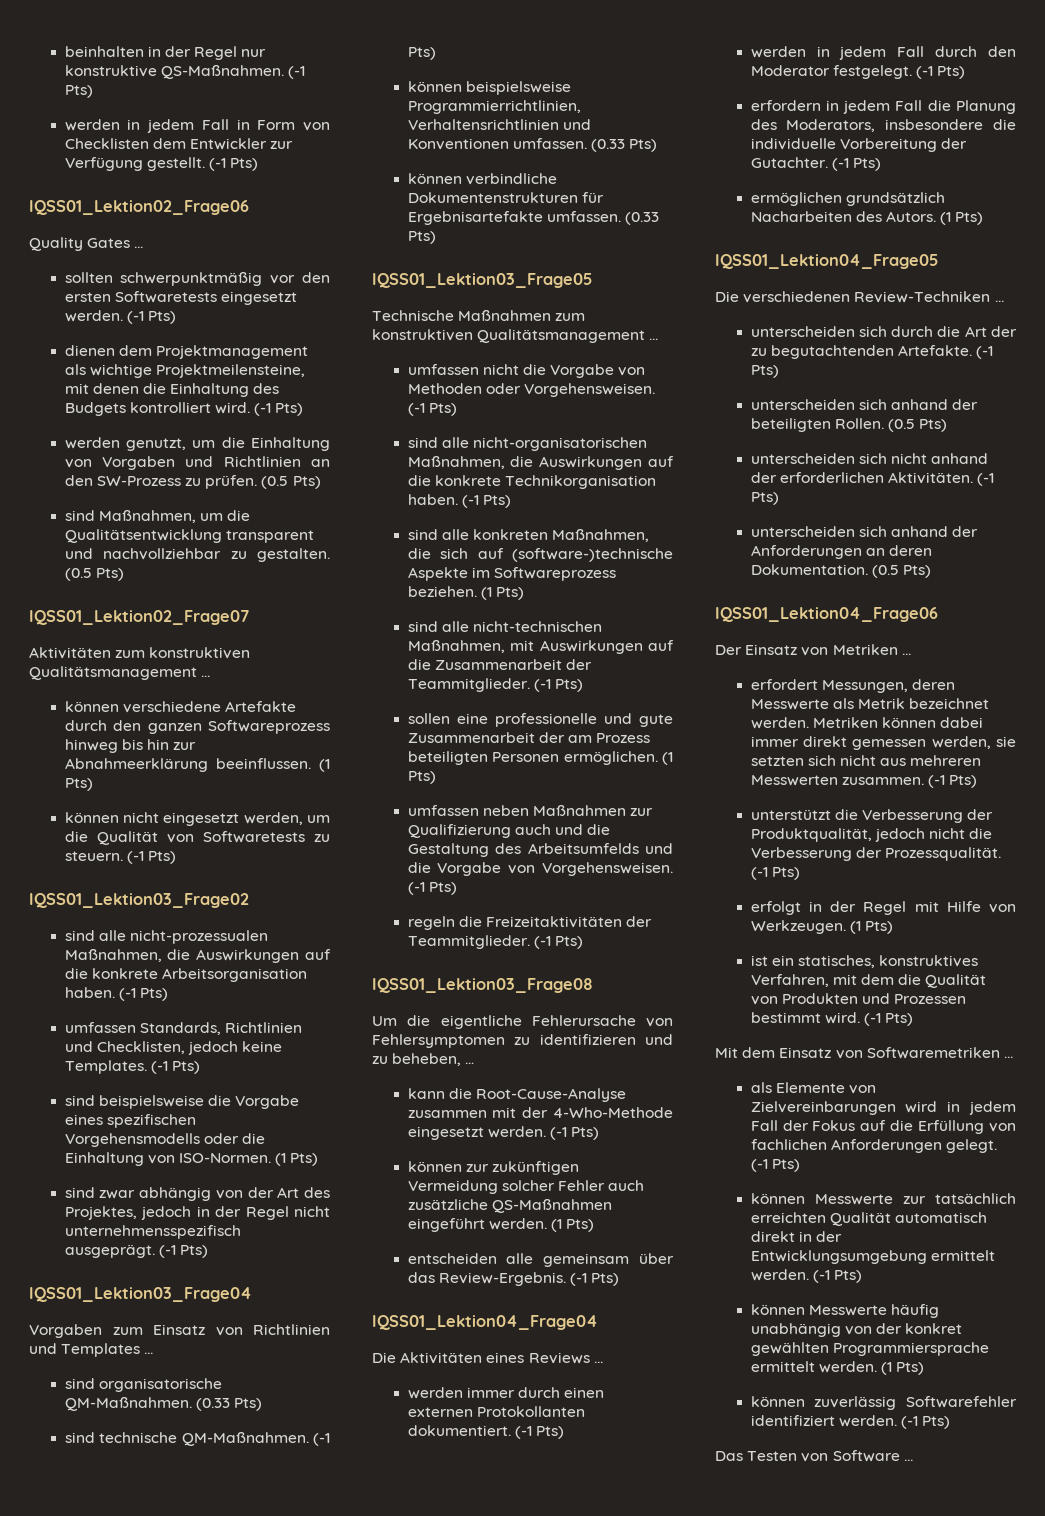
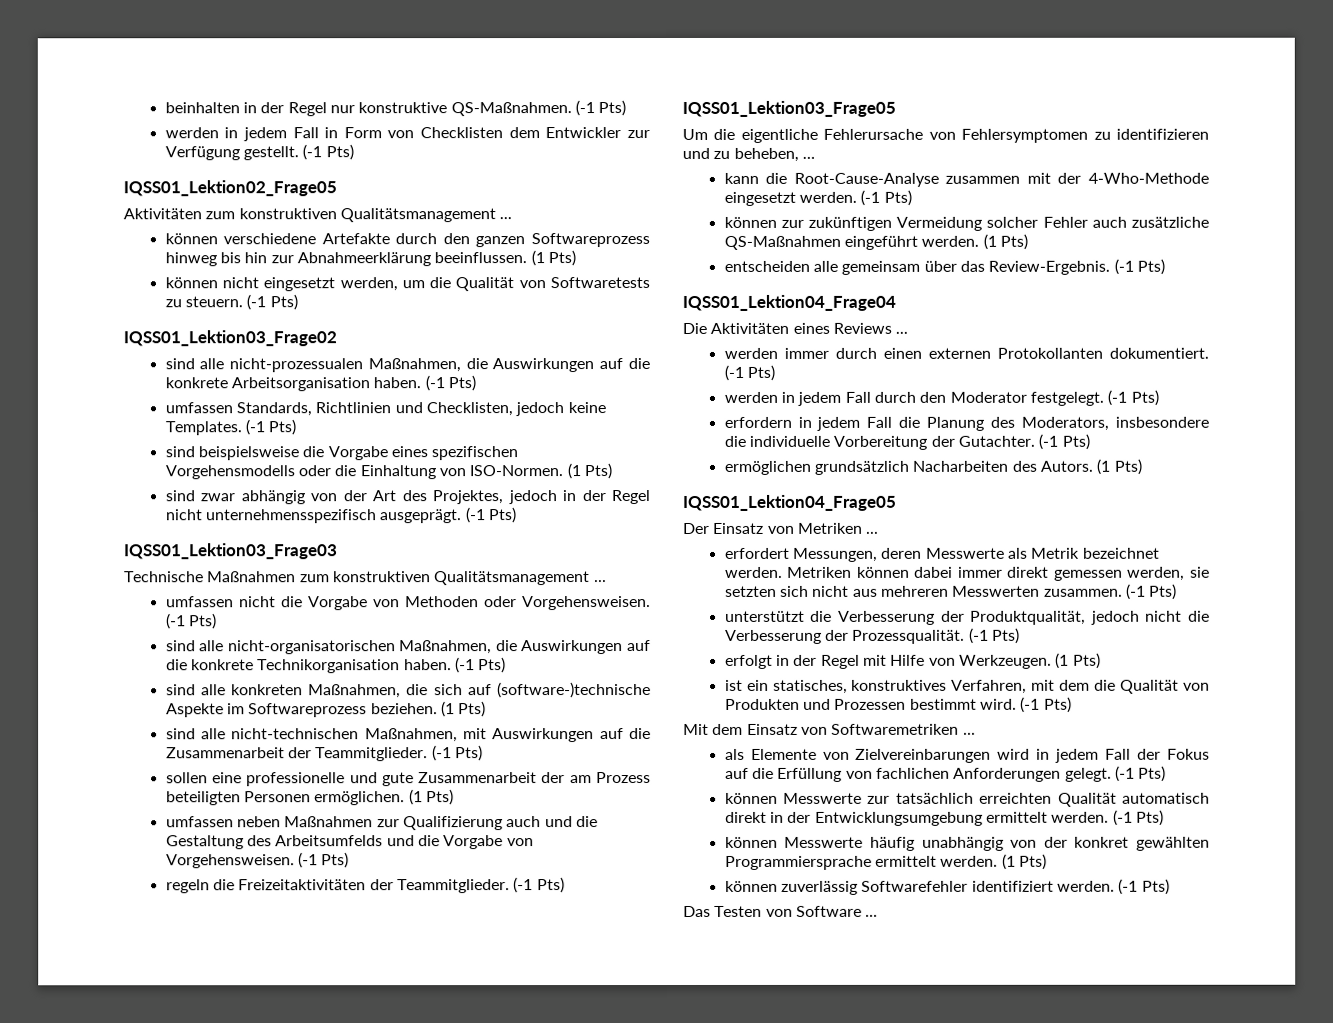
[29,200,249,215] [29,237,144,251] [64,272,330,286] [64,291,297,305] [64,310,176,324] [64,345,308,359] [64,364,305,378] [64,383,280,397] [64,402,304,416] [64,437,330,451] [64,456,330,470] [64,475,321,489] [64,510,251,523] [64,529,314,543] [64,548,330,562] [64,568,124,581] [29,610,249,625] IQSS01_Lektion02_Frage06 // Quality Gates ... // sollten schwerpunktmäßig vor den ersten Softwaretests eingesetzt werden. (-1 Pts) // dienen dem Projektmanagement als wichtige Projektmeilensteine, mit denen die Einhaltung des Budgets kontrolliert wird. (-1 Pts) // werden genutzt, um die Einhaltung von Vorgaben und Richtlinien an den SW-Prozess zu prüfen. (0.5 Pts) // sind Maßnahmen, um die Qualitätsentwicklung transparent und nachvollziehbar zu gestalten. (0.5 Pts) // IQSS01_Lektion02_Frage07 -> [123,180,337,197] IQSS01_Lektion02_Frage05
[29,1287,252,1302] [29,1324,330,1338] [29,1343,154,1357] [64,1378,222,1392] [64,1397,262,1411] [64,1432,330,1446] [407,47,436,60] [407,81,571,95] [407,100,581,114] [407,119,591,130] [407,138,658,152] [407,173,557,185] [407,192,604,203] [407,211,659,225] [407,231,436,244] [372,273,593,288] IQSS01_Lektion03_Frage04 // Vorgaben zum Einsatz von Richtlinien und Templates ... // sind organisatorische QM-Maßnahmen. (0.33 Pts) // sind technische QM-Maßnahmen. (-1 Pts) // können beispielsweise Programmierrichtlinien, Verhaltensrichtlinien und Konventionen umfassen. (0.33 Pts) // können verbindliche Dokumentenstrukturen für Ergebnisartefakte umfassen. (0.33 Pts) // IQSS01_Lektion03_Frage05 -> [124,543,338,560] IQSS01_Lektion03_Frage03
[372,978,593,993] IQSS01_Lektion03_Frage08 -> [682,100,896,117] IQSS01_Lektion03_Frage05
[715,291,1004,303] [750,326,1017,337] [750,345,994,359] [750,365,779,378] [750,399,979,410] [750,418,948,432] [750,453,989,464] [750,472,995,486] [750,492,779,505] [750,526,979,537] [750,545,932,559] [750,564,931,578] [715,607,938,622] // Die verschiedenen Review-Techniken ... // unterscheiden sich durch die Art der zu begutachtenden Artefakte. (-1 Pts) // unterscheiden sich anhand der beteiligten Rollen. (0.5 Pts) // unterscheiden sich nicht anhand der erforderlichen Aktivitäten. (-1 Pts) // unterscheiden sich anhand der Anforderungen an deren Dokumentation. (0.5 Pts) // IQSS01_Lektion04_Frage06 -> (896, 502) none

